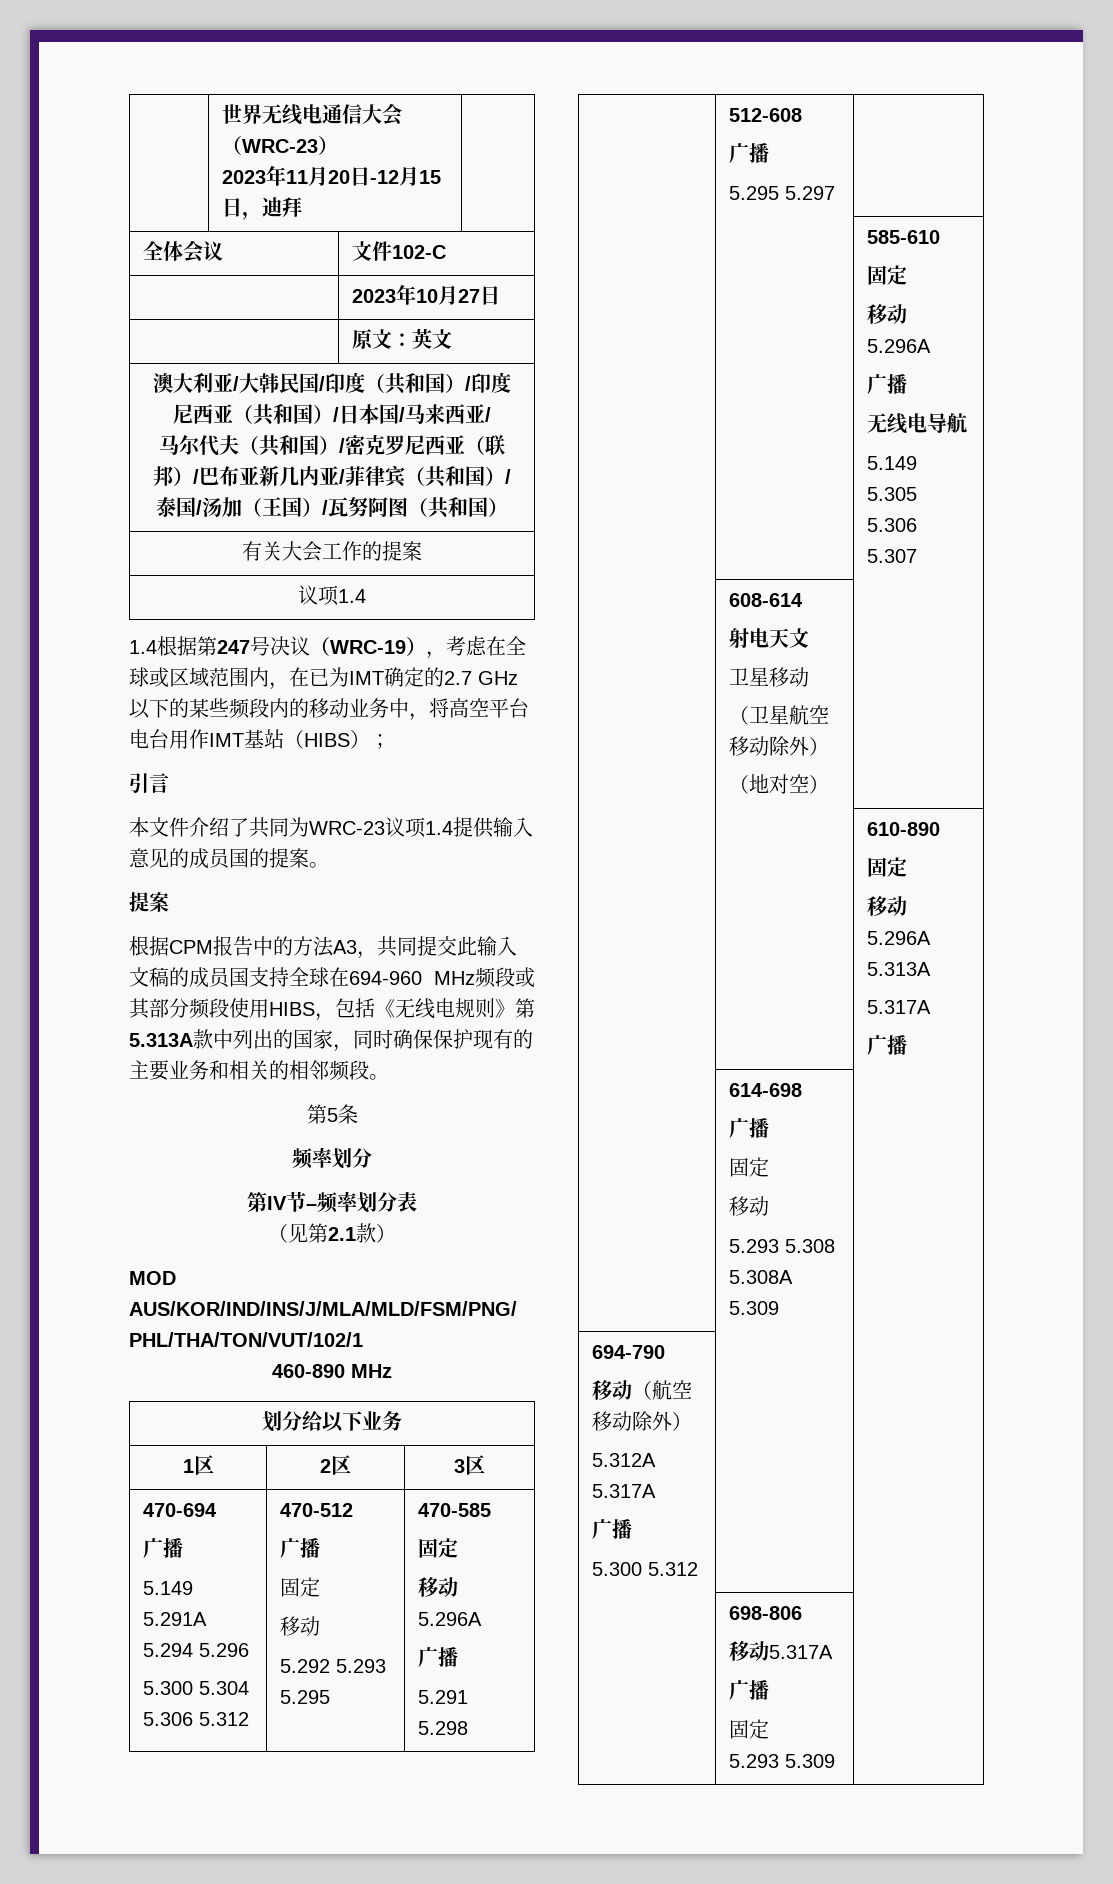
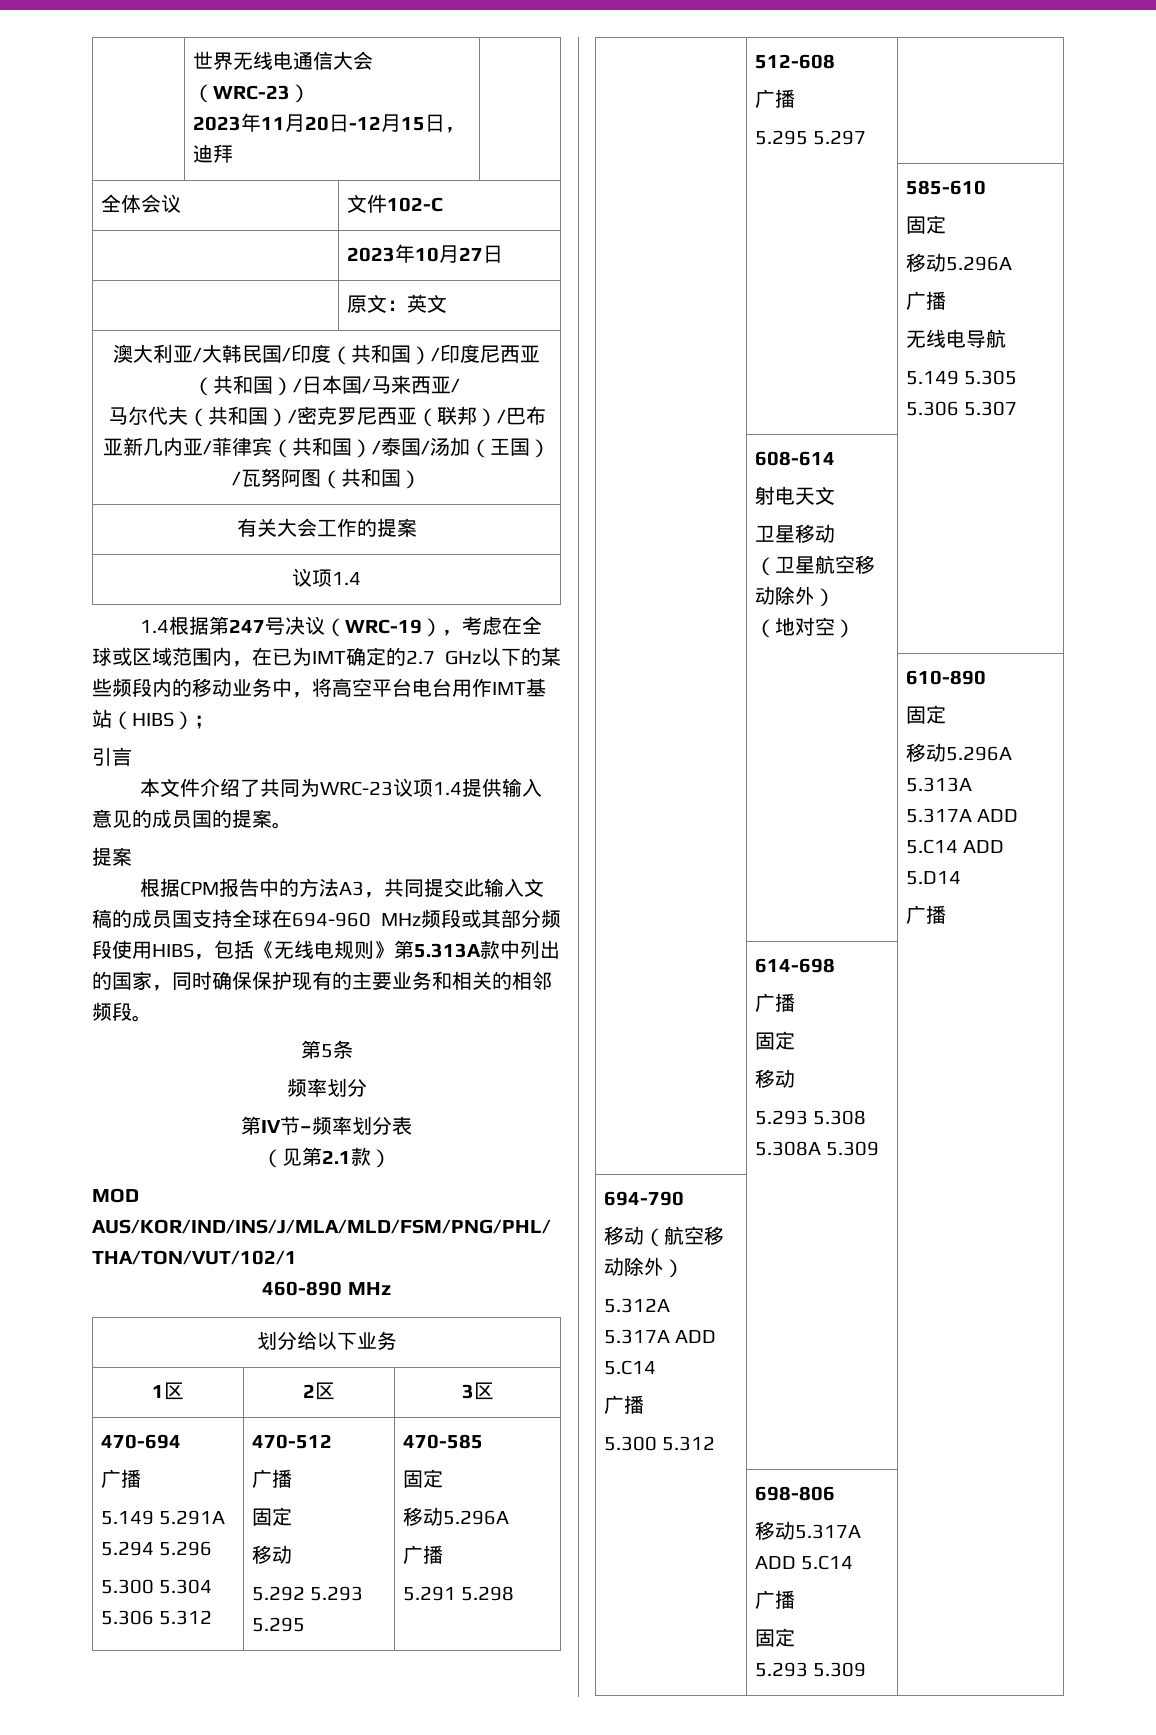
(932, 1007) none -> [977,809,1019,822] [905,839,1005,854] [905,871,961,885] ADD 5.C14 ADD 5.D14
(657, 1491) none -> [675,1330,717,1343] [603,1360,656,1375] ADD 5.C14
(834, 1652) none -> [754,1555,854,1570] ADD 5.C14

